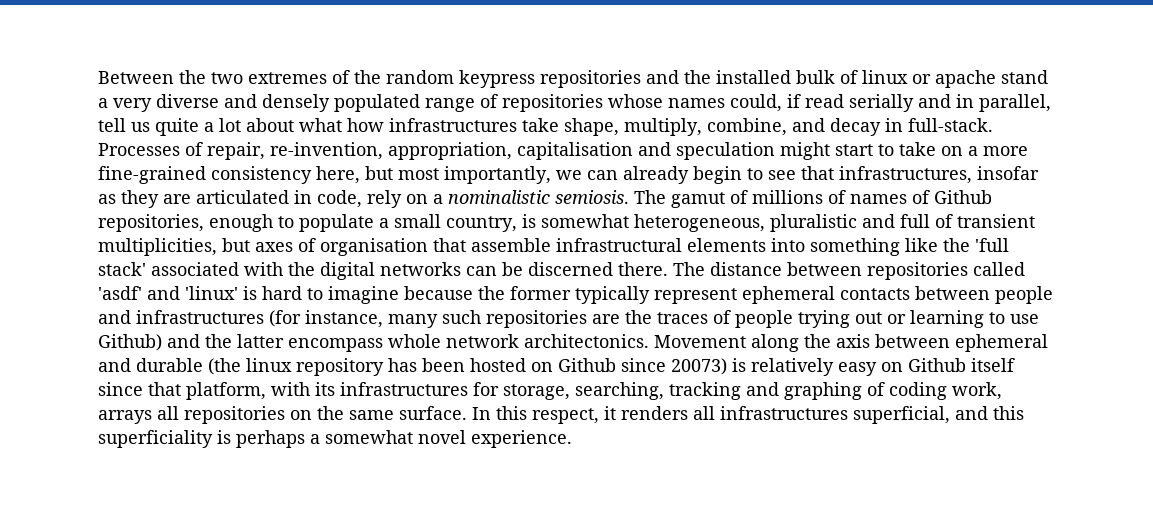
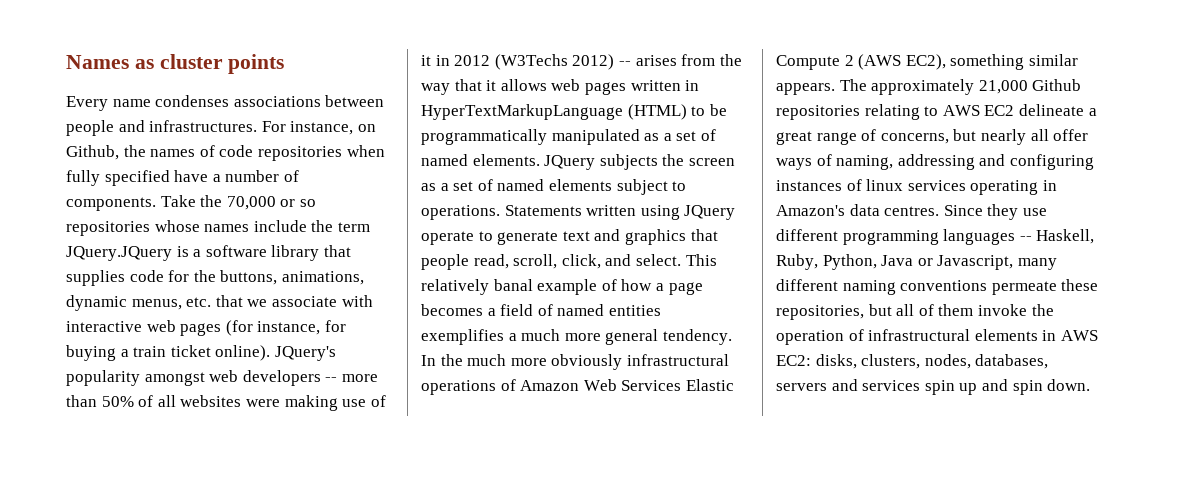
[98,70,1048,88] [98,94,1051,112] [98,118,993,136] [98,142,1028,160] [98,166,1039,184] [98,190,992,208] [98,214,1035,232] [98,238,1009,256] [98,262,1025,280] [98,286,1053,304] [98,310,1039,328] [98,334,1048,352] [98,358,1015,376] [98,382,1002,400] [98,406,1024,424] [98,430,572,448] Between the two extremes of the random keypress repositories and the installed bulk of linux or apache stand a very diverse and densely populated range of repositories whose names could, if read serially and in parallel, tell us quite a lot about what how infrastructures take shape, multiply, combine, and decay in full-stack. Processes of repair, re-invention, appropriation, capitalisation and speculation might start to take on a more fine-grained consistency here, but most importantly, we can already begin to see that infrastructures, insofar as they are articulated in code, rely on a nominalistic semiosis. The gamut of millions of names of Github repositories, enough to populate a small country, is somewhat heterogeneous, pluralistic and full of transient multiplicities, but axes of organisation that assemble infrastructural elements into something like the 'full stack' associated with the digital networks can be discerned there. The distance between repositories called 'asdf' and 'linux' is hard to imagine because the former typically represent ephemeral contacts between people and infrastructures (for instance, many such repositories are the traces of people trying out or learning to use Github) and the latter encompass whole network architectonics. Movement along the axis between ephemeral and durable (the linux repository has been hosted on Github since 20073) is relatively easy on Github itself since that platform, with its infrastructures for storage, searching, tracking and graphing of coding work, arrays all repositories on the same surface. In this respect, it renders all infrastructures superficial, and this superficiality is perhaps a somewhat novel experience. -> [66,54,285,74] [66,95,385,111] [66,120,376,136] [66,145,385,161] [66,170,299,186] [66,195,316,211] [66,220,370,236] [66,245,351,261] [66,270,364,286] [66,295,373,311] [66,320,346,336] [66,345,336,361] [66,370,378,386] [66,395,386,411] [421,54,742,70] [421,79,700,95] [421,104,727,120] [421,129,716,145] [421,154,735,170] [421,179,687,195] [421,205,736,220] [421,229,718,245] [421,254,717,270] [421,279,703,295] [421,304,661,316] [421,329,732,345] [421,354,729,370] [421,379,734,395] [776,54,1078,70] [776,79,1082,95] [776,104,1097,120] [776,129,1089,145] [776,154,1094,170] [776,179,1057,195] [776,204,1047,220] [776,229,1095,245] [776,254,1057,270] [776,279,1099,295] [776,304,1054,320] [776,329,1098,345] [776,354,1049,369] [776,379,1091,395] Names as cluster points // Every name condenses associations between people and infrastructures. For instance, on Github, the names of code repositories when fully specified have a number of components. Take the 70,000 or so repositories whose names include the term JQuery.JQuery is a software library that supplies code for the buttons, animations, dynamic menus, etc. that we associate with interactive web pages (for instance, for buying a train ticket online). JQuery's popularity amongst web developers -- more than 50% of all websites were making use of it in 2012 (W3Techs 2012) -- arises from the way that it allows web pages written in HyperTextMarkupLanguage (HTML) to be programmatically manipulated as a set of named elements. JQuery subjects the screen as a set of named elements subject to operations. Statements written using JQuery operate to generate text and graphics that people read, scroll, click, and select. This relatively banal example of how a page becomes a field of named entities exemplifies a much more general tendency. In the much more obviously infrastructural operations of Amazon Web Services Elastic Compute 2 (AWS EC2), something similar appears. The approximately 21,000 Github repositories relating to AWS EC2 delineate a great range of concerns, but nearly all offer ways of naming, addressing and configuring instances of linux services operating in Amazon's data centres. Since they use different programming languages -- Haskell, Ruby, Python, Java or Javascript, many different naming conventions permeate these repositories, but all of them invoke the operation of infrastructural elements in AWS EC2: disks, clusters, nodes, databases, servers and services spin up and spin down.

